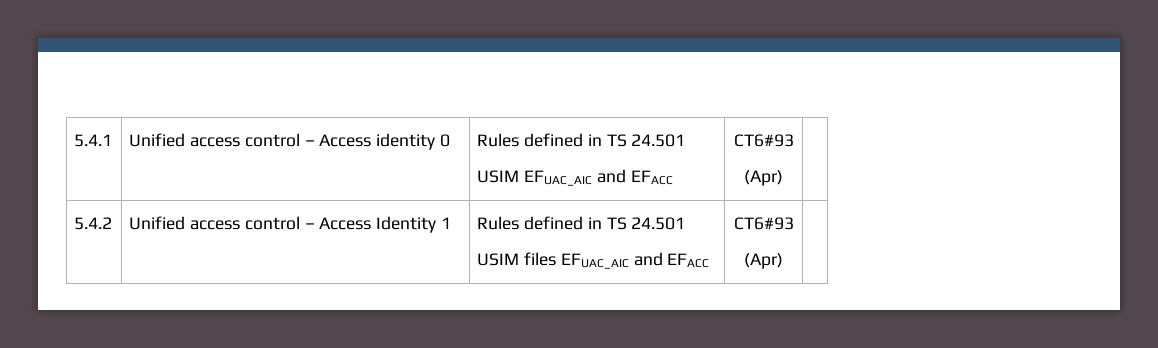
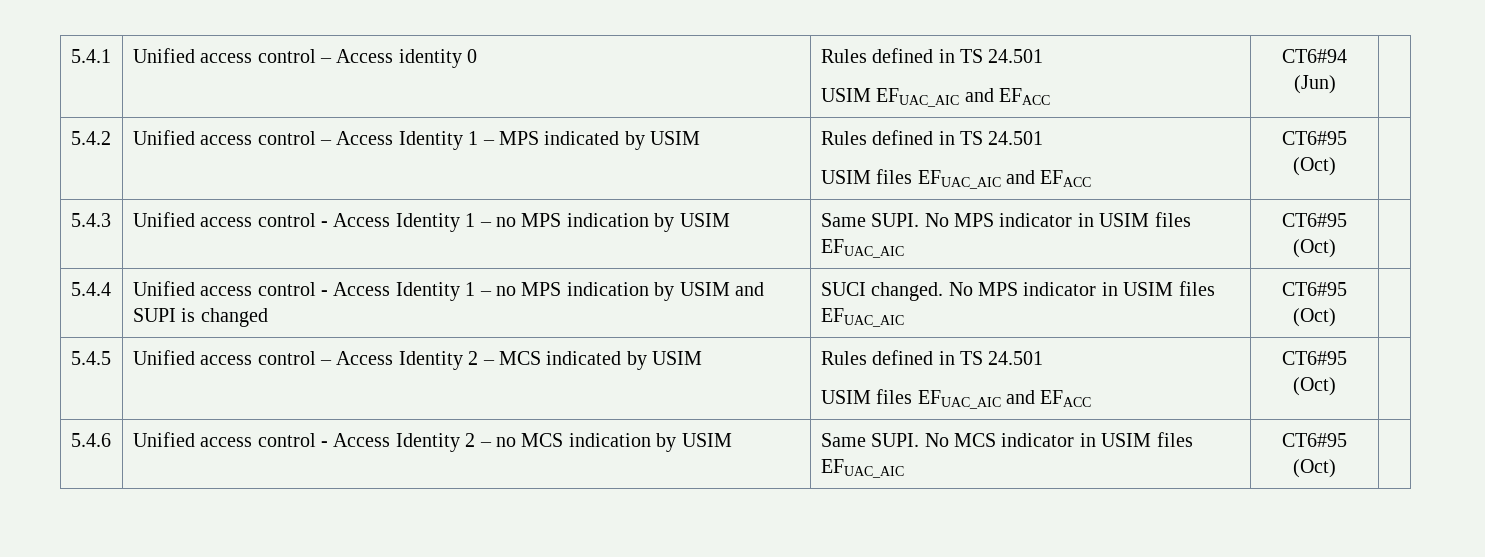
[733,134,794,147] [744,170,783,186] CT6#93 // (Apr) -> [1282,49,1347,63] [1293,75,1336,94] CT6#94 (Jun)
(451, 223) none -> [482,131,701,150] – MPS indicated by USIM
[733,217,794,230] [744,253,783,269] CT6#93 // (Apr) -> [1282,131,1347,145] [1293,157,1336,176] [70,213,111,227] [132,212,730,232] [820,212,1191,227] [820,239,904,258] [1282,213,1347,227] [1293,239,1336,258] [70,282,111,296] [132,281,765,301] [132,308,268,327] [820,281,1215,301] [820,308,904,327] [1282,282,1347,296] [1293,308,1336,327] [70,351,111,365] [132,350,703,370] [820,350,1044,365] [820,389,1092,409] [1282,351,1347,365] [1293,377,1336,396] [70,433,111,447] [132,432,732,452] [820,432,1193,447] [820,459,904,478] [1282,433,1347,447] [1293,459,1336,478] CT6#95 (Oct) | // 5.4.3 | Unified access control - Access Identity 1 – no MPS indication by USIM | Same SUPI. No MPS indicator in USIM files EFUAC_AIC | CT6#95 (Oct) | // 5.4.4 | Unified access control - Access Identity 1 – no MPS indication by USIM and SUPI is changed | SUCI changed. No MPS indicator in USIM files EFUAC_AIC | CT6#95 (Oct) | // 5.4.5 | Unified access control – Access Identity 2 – MCS indicated by USIM | Rules defined in TS 24.501 // USIM files EFUAC_AIC and EFACC | CT6#95 (Oct) | // 5.4.6 | Unified access control - Access Identity 2 – no MCS indication by USIM | Same SUPI. No MCS indicator in USIM files EFUAC_AIC | CT6#95 (Oct)

